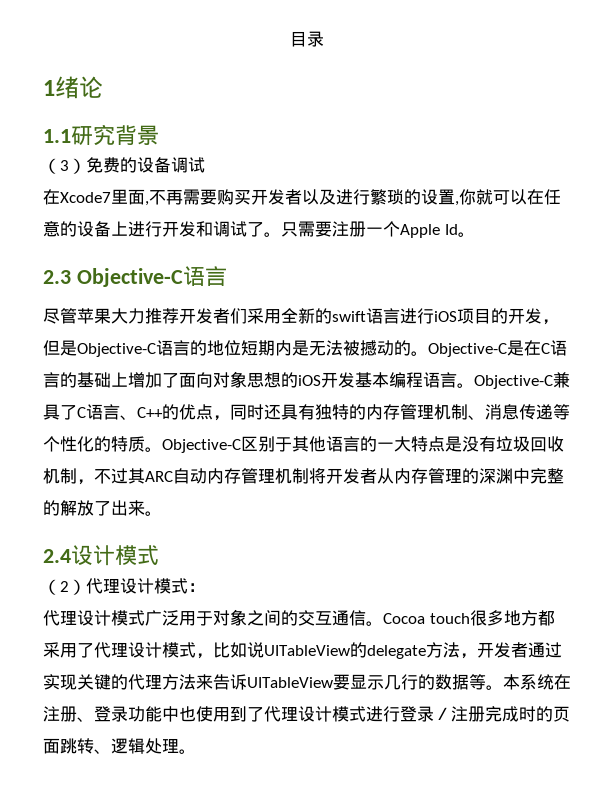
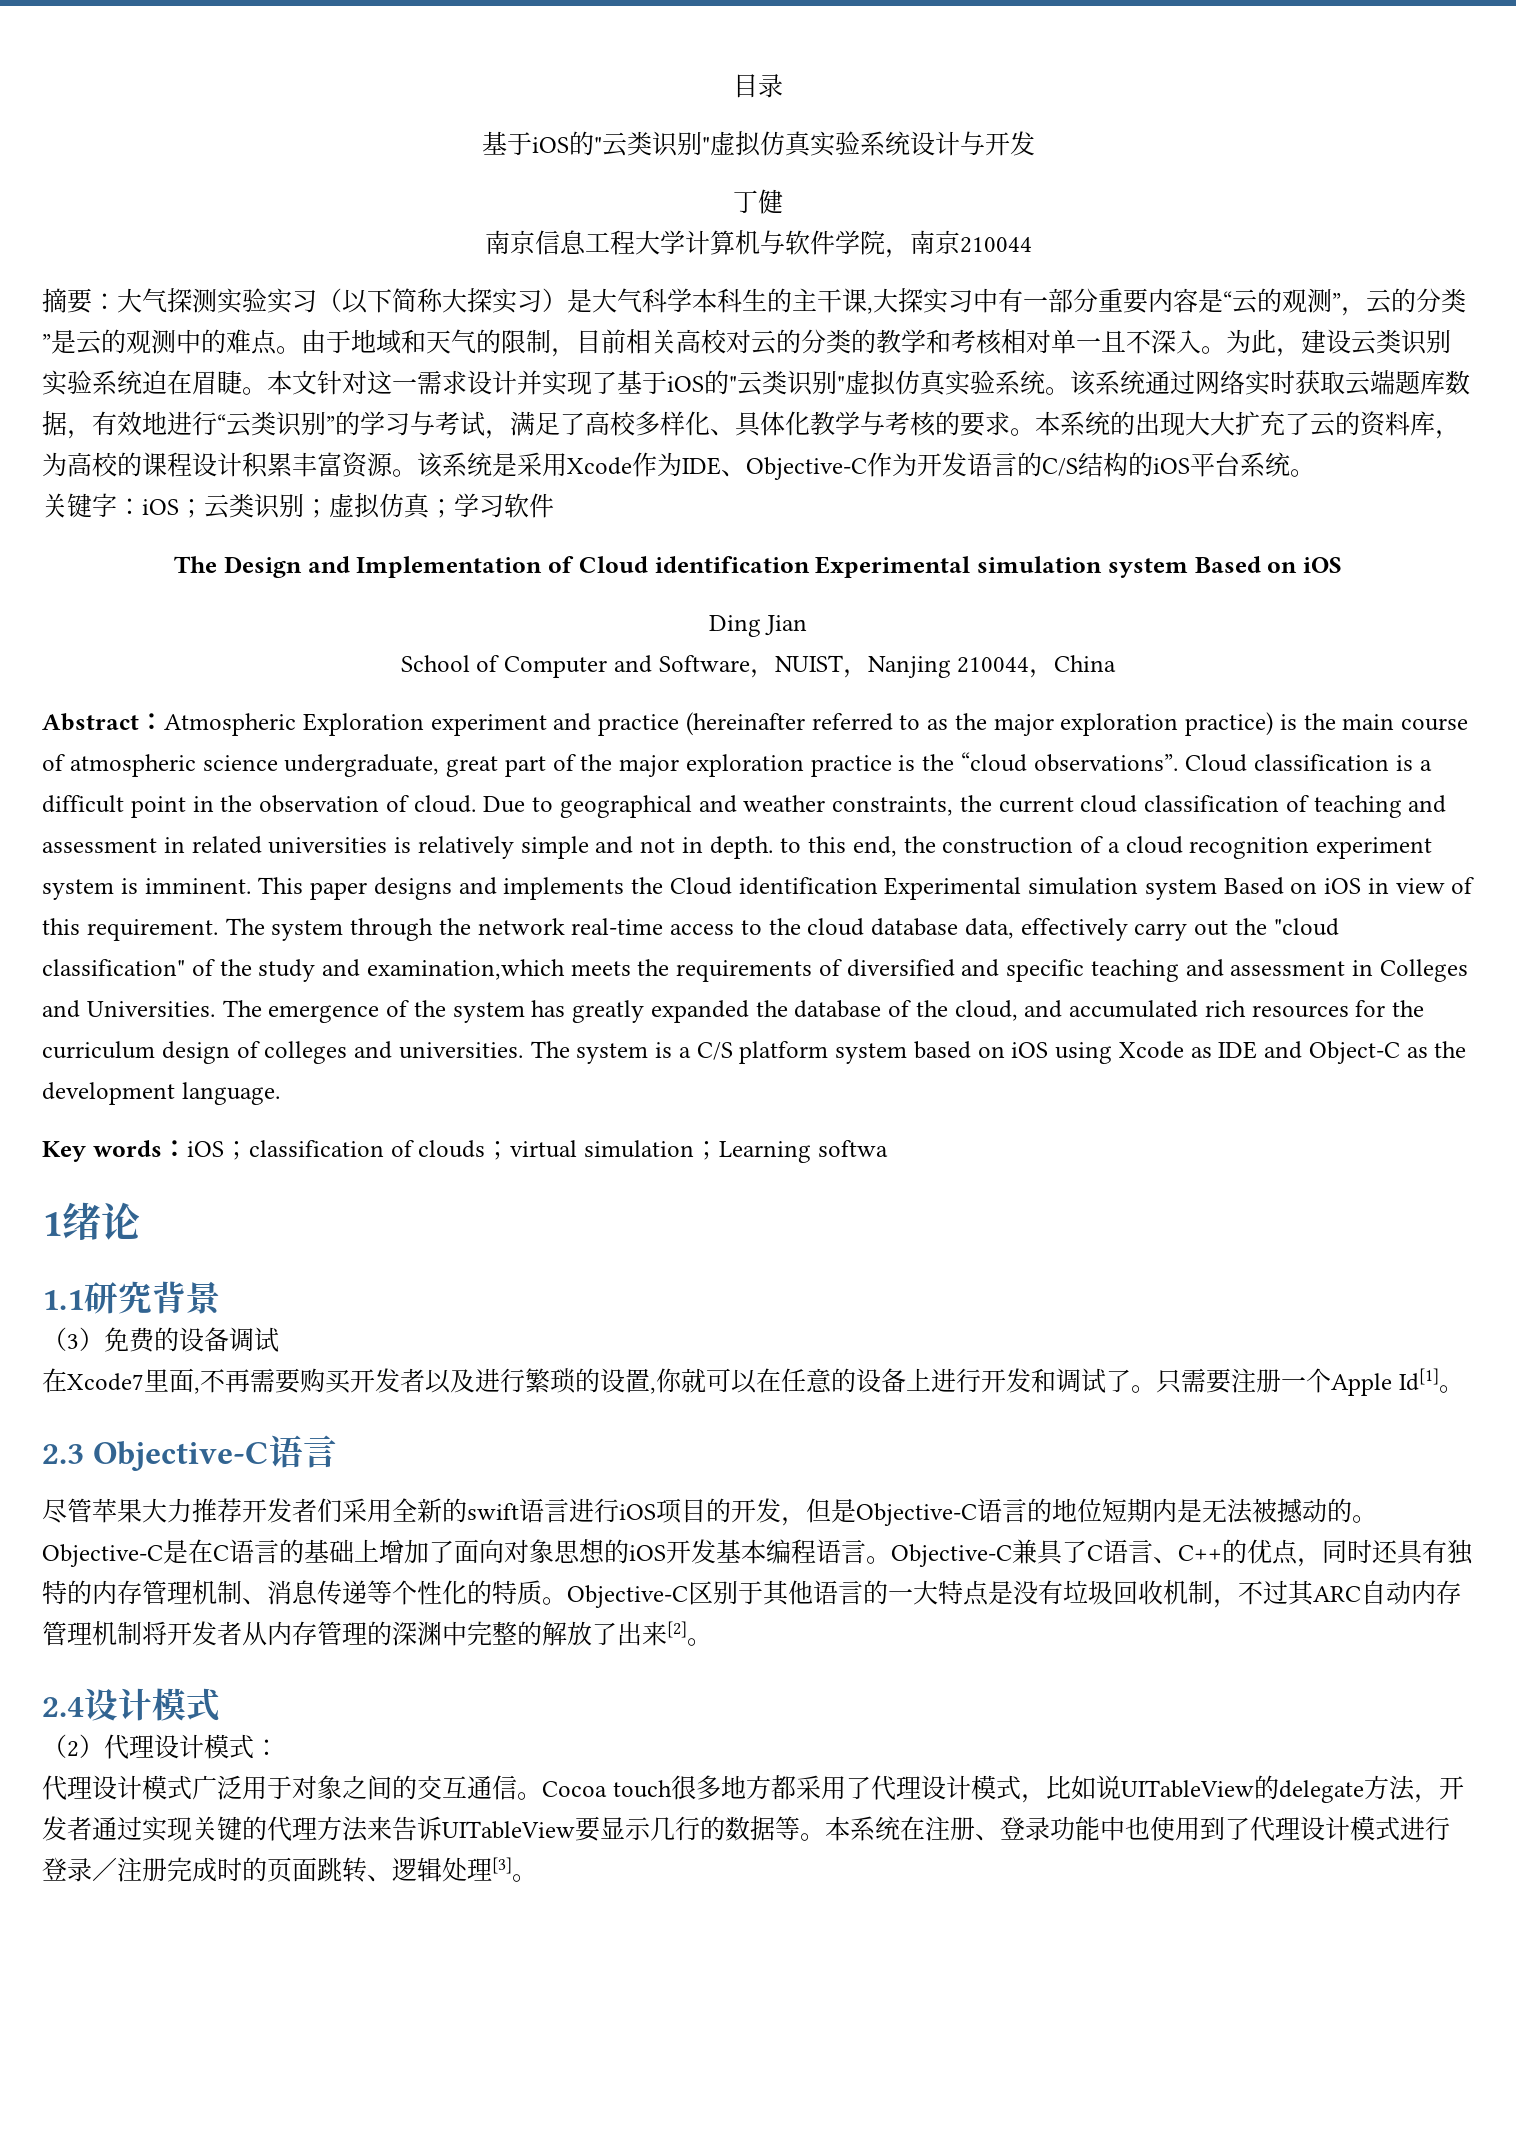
(324, 39) none -> [481,131,1035,157] [733,189,783,214] [484,230,1032,258] [42,288,1466,316] [42,329,1451,357] [42,370,1470,396] [42,411,1460,439] [42,452,1315,480] [42,493,554,519] [174,556,1342,578] [708,615,808,637] [400,655,1117,678] [42,712,1468,736] [42,752,1432,777] [42,795,1447,818] [42,836,1432,859] [42,877,1475,900] [42,918,1339,941] [42,959,1468,982] [42,1000,1424,1023] [42,1041,1467,1064] [42,1082,281,1105] [42,1140,888,1163] // 基于iOS的"云类识别"虚拟仿真实验系统设计与开发 // 丁健 // 南京信息工程大学计算机与软件学院，南京210044 // 摘要：大气探测实验实习（以下简称大探实习）是大气科学本科生的主干课,大探实习中有一部分重要内容是“云的观测”，云的分类”是云的观测中的难点。由于地域和天气的限制，目前相关高校对云的分类的教学和考核相对单一且不深入。为此，建设云类识别实验系统迫在眉睫。本文针对这一需求设计并实现了基于iOS的"云类识别"虚拟仿真实验系统。该系统通过网络实时获取云端题库数据，有效地进行“云类识别”的学习与考试，满足了高校多样化、具体化教学与考核的要求。本系统的出现大大扩充了云的资料库，为高校的课程设计积累丰富资源。该系统是采用Xcode作为IDE、Objective-C作为开发语言的C/S结构的iOS平台系统。 // 关键字：iOS；云类识别；虚拟仿真；学习软件 // The Design and Implementation of Cloud identification Experimental simulation system Based on iOS // Ding Jian // School of Computer and Software，NUIST，Nanjing 210044，China // Abstract：Atmospheric Exploration experiment and practice (hereinafter referred to as the major exploration practice) is the main course of atmospheric science undergraduate, great part of the major exploration practice is the “cloud observations”. Cloud classification is a difficult point in the observation of cloud. Due to geographical and weather constraints, the current cloud classification of teaching and assessment in related universities is relatively simple and not in depth. to this end, the construction of a cloud recognition experiment system is imminent. This paper designs and implements the Cloud identification Experimental simulation system Based on iOS in view of this requirement. The system through the network real-time access to the cloud database data, effectively carry out the "cloud classification" of the study and examination,which meets the requirements of diversified and specific teaching and assessment in Colleges and Universities. The emergence of the system has greatly expanded the database of the cloud, and accumulated rich resources for the curriculum design of colleges and universities. The system is a C/S platform system based on iOS using Xcode as IDE and Object-C as the development language. // Key words：iOS；classification of clouds；virtual simulation；Learning softwa
[444,224,458,235] Id -> [1398,1368,1439,1391] Id[1]
(145, 508) none -> [667,1621,687,1638] [2]
(179, 745) none -> [492,1857,512,1874] [3]

